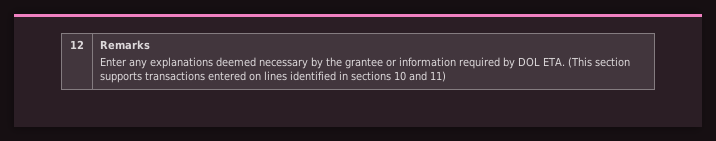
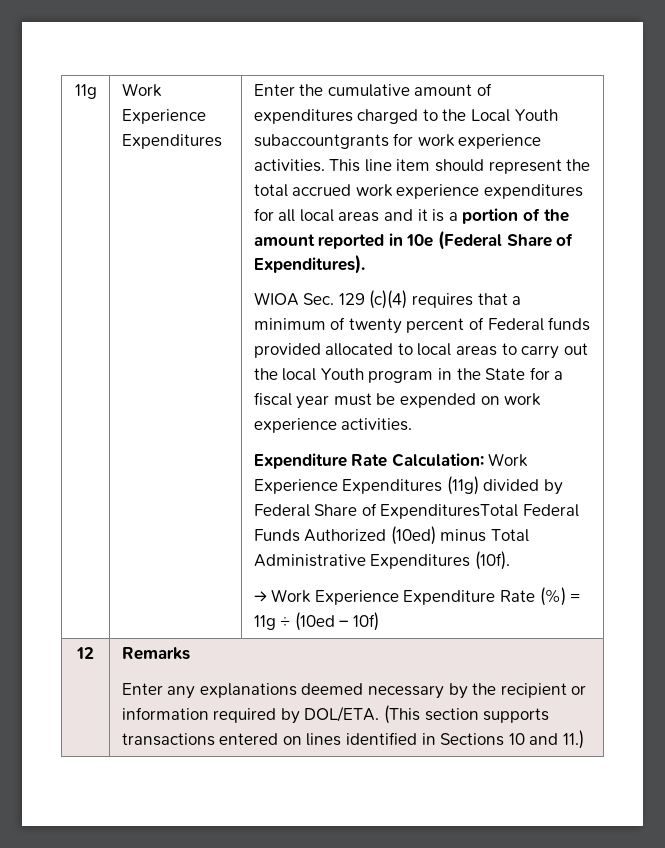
(70, 44) none -> [74,84,97,99] [121,83,162,97] [121,109,206,124] [121,134,222,149] [253,83,493,97] [253,109,558,124] [253,133,542,149] [253,159,591,174] [253,184,584,199] [253,208,569,224] [253,230,574,250] [253,254,365,274] [253,290,522,309] [253,317,591,334] [253,343,588,359] [253,367,564,383] [253,392,542,409] [253,418,413,433] [253,453,529,469] [253,476,564,495] [253,503,580,519] [253,526,530,545] [253,551,510,570] [253,587,581,606] [253,612,380,631] 11g | Work Experience Expenditures | Enter the cumulative amount of expenditures charged to the Local Youth subaccountgrants for work experience activities. This line item should represent the total accrued work experience expenditures for all local areas and it is a portion of the amount reported in 10e (Federal Share of Expenditures). // WIOA Sec. 129 (c)(4) requires that a minimum of twenty percent of Federal funds provided allocated to local areas to carry out the local Youth program in the State for a fiscal year must be expended on work experience activities. // Expenditure Rate Calculation: Work Experience Expenditures (11g) divided by Federal Share of ExpendituresTotal Federal Funds Authorized (10ed) minus Total Administrative Expenditures (10f). // → Work Experience Expenditure Rate (%) = 11g ÷ (10ed – 10f) //
[345,58,384,69] grantee -> [500,683,567,698] recipient
[518,57,566,67] DOL ETA. -> [304,706,380,722] DOL/ETA.
[351,71,392,81] sections -> [440,733,505,746] Sections
[430,71,447,82] 11) -> [563,730,585,749] 11.)

